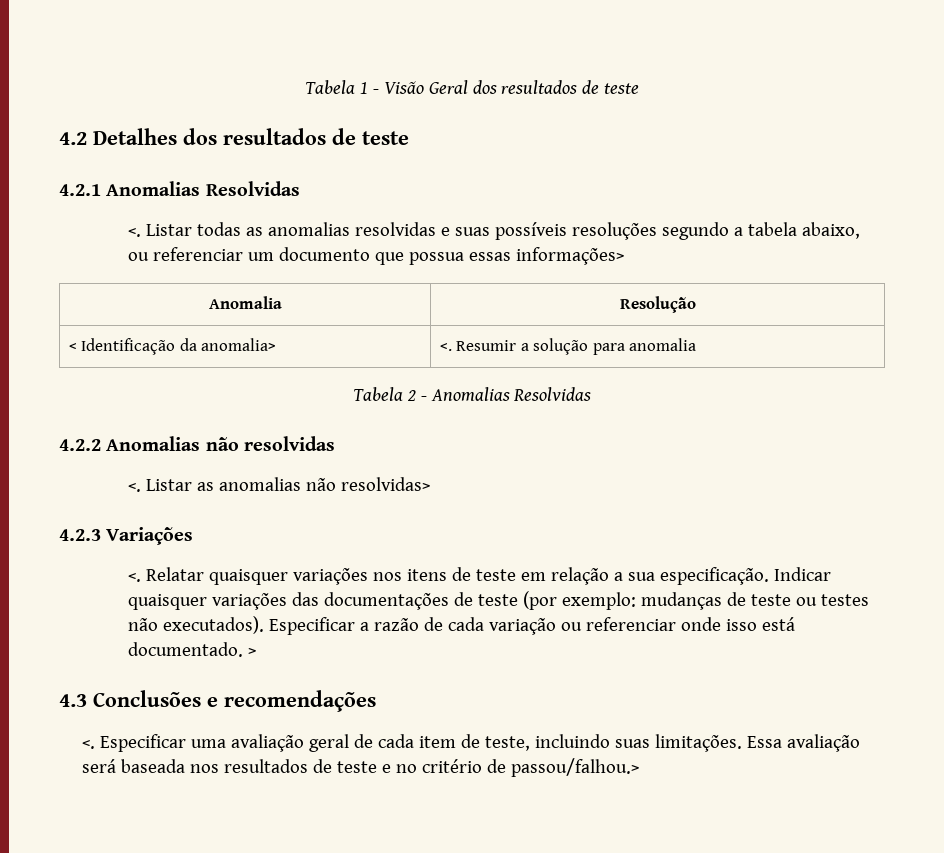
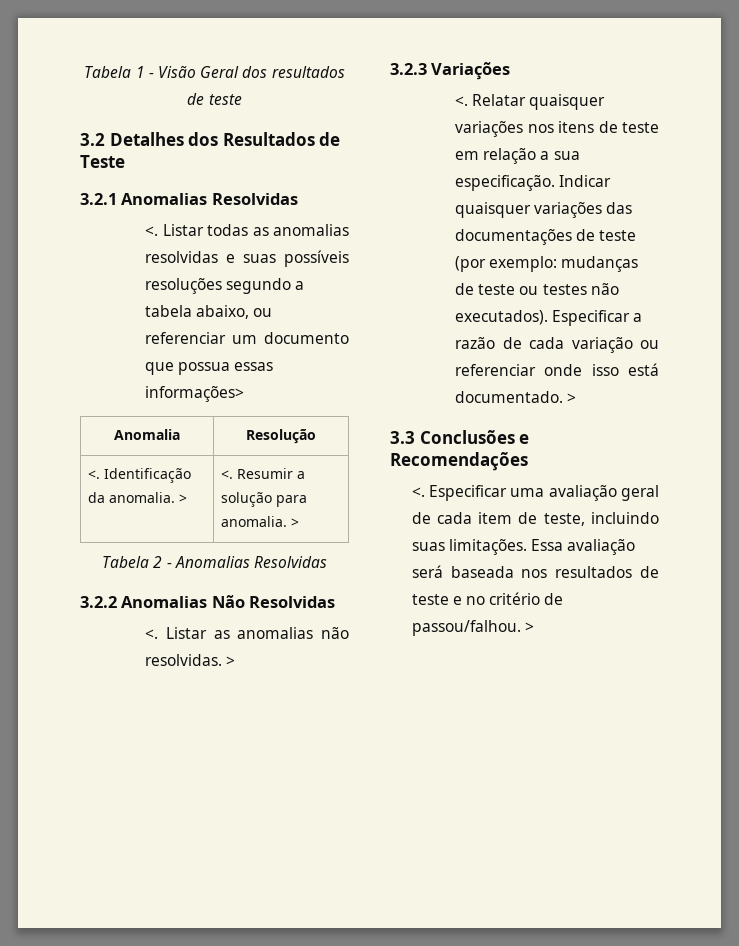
[59,132,87,145] 4.2 -> [80,133,105,146] 3.2
[223,128,409,145] [59,184,101,196] resultados de teste // 4.2.1 -> [222,132,341,146] [80,155,125,168] [80,193,117,205] Resultados de Teste // 3.2.1
[68,343,77,351] < -> [88,470,101,479] <.
[201,338,277,351] anomalia> -> [109,492,188,503] anomalia. >
[629,338,697,351] anomalia -> [221,516,300,527] anomalia. >
[59,436,336,451] 4.2.2 Anomalias não resolvidas -> [80,595,336,608] 3.2.2 Anomalias Não Resolvidas
[341,477,431,491] [59,529,101,541] resolvidas> // 4.2.3 -> [145,654,236,666] [390,63,427,75] resolvidas. > // 3.2.3
[59,694,87,707] 4.3 -> [390,431,415,444] 3.3
[224,690,376,712] recomendações -> [390,452,528,471] Recomendações
[510,758,639,777] passou/falhou.> -> [411,620,534,636] passou/falhou. >

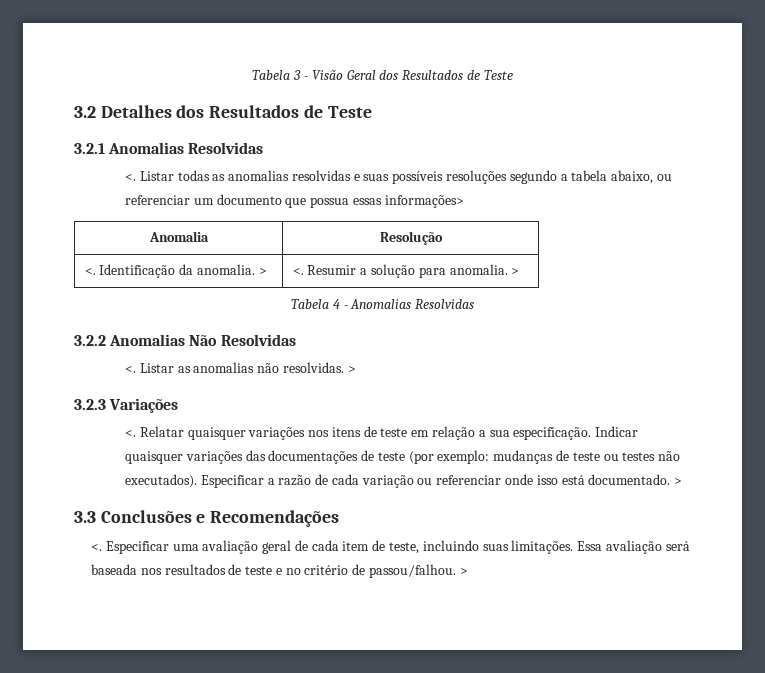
[84,66,145,78] Tabela 1 -> [252,70,302,80] Tabela 3
[271,66,345,78] [187,93,242,105] resultados de teste -> [402,70,513,80] Resultados de Teste
[153,556,163,568] 2 -> [332,299,340,309] 4

